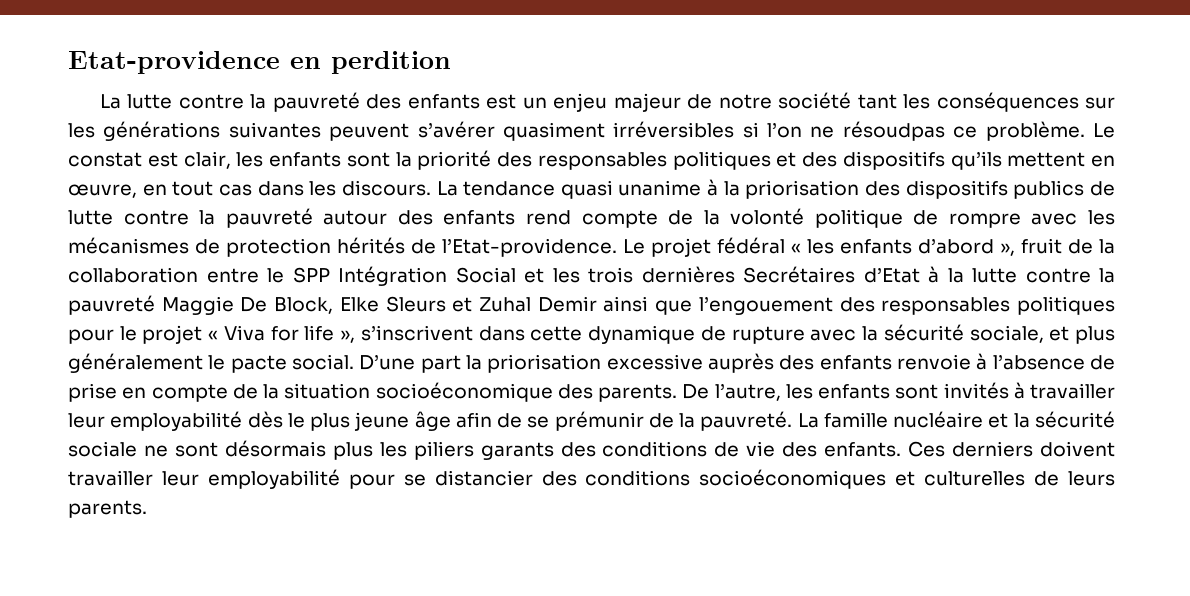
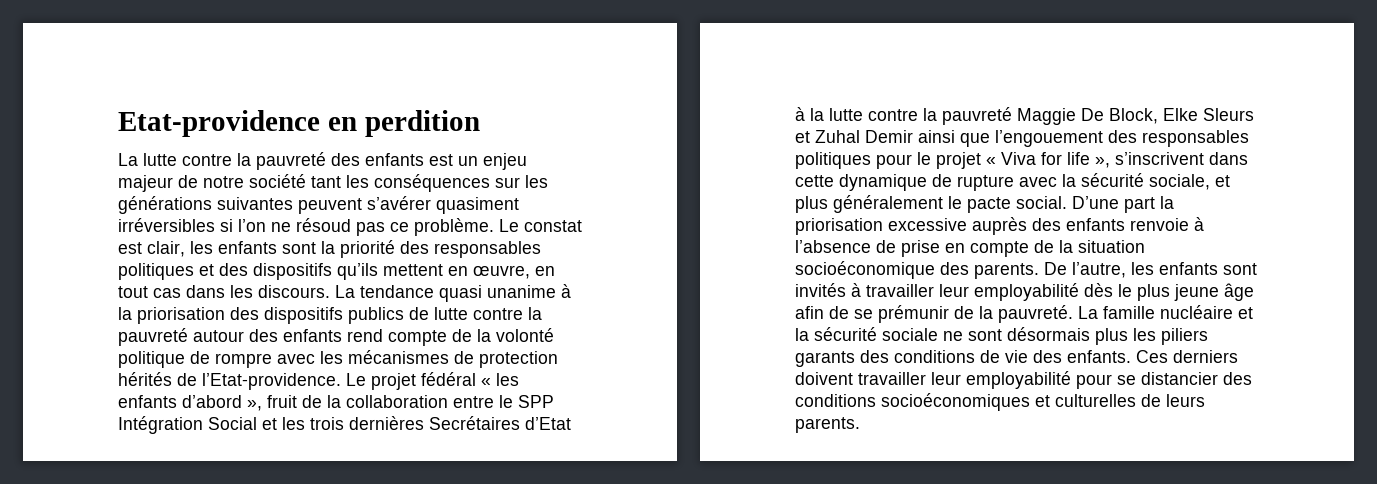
[842,121,945,141] résoudpas -> [296,218,385,236] résoud pas

